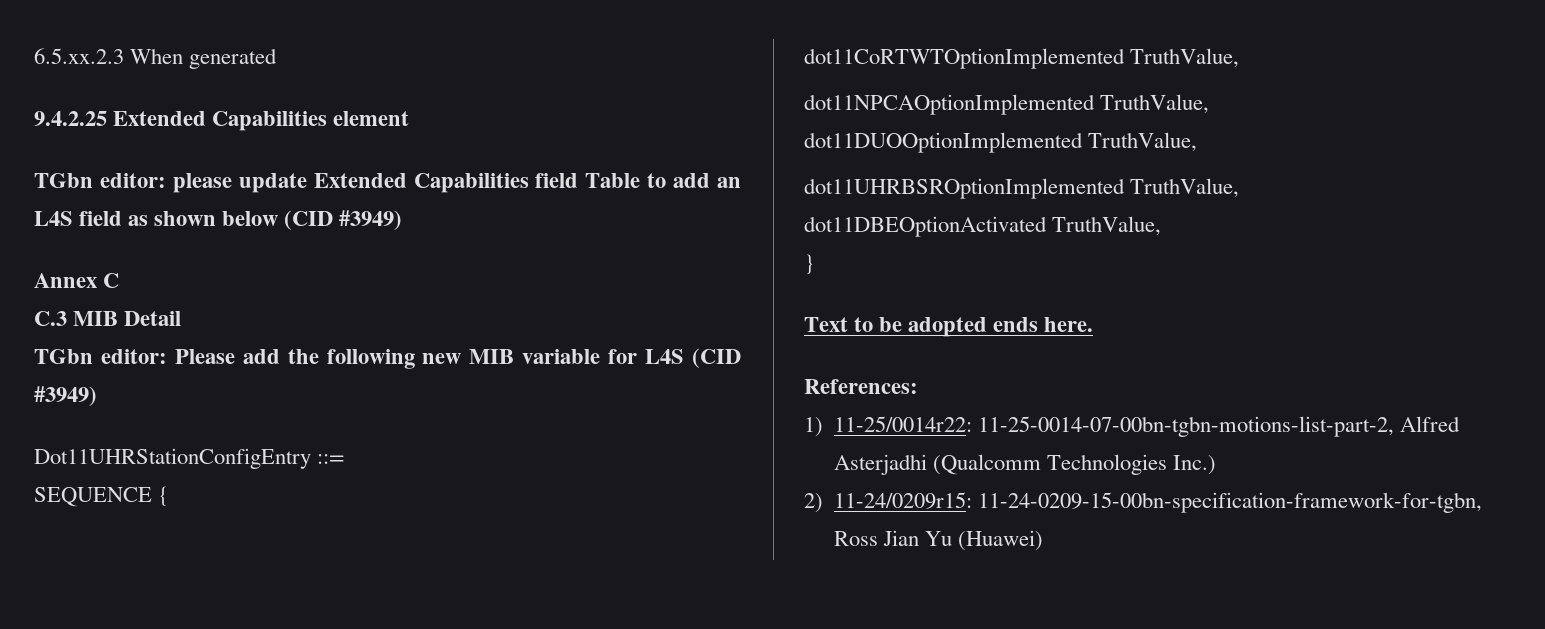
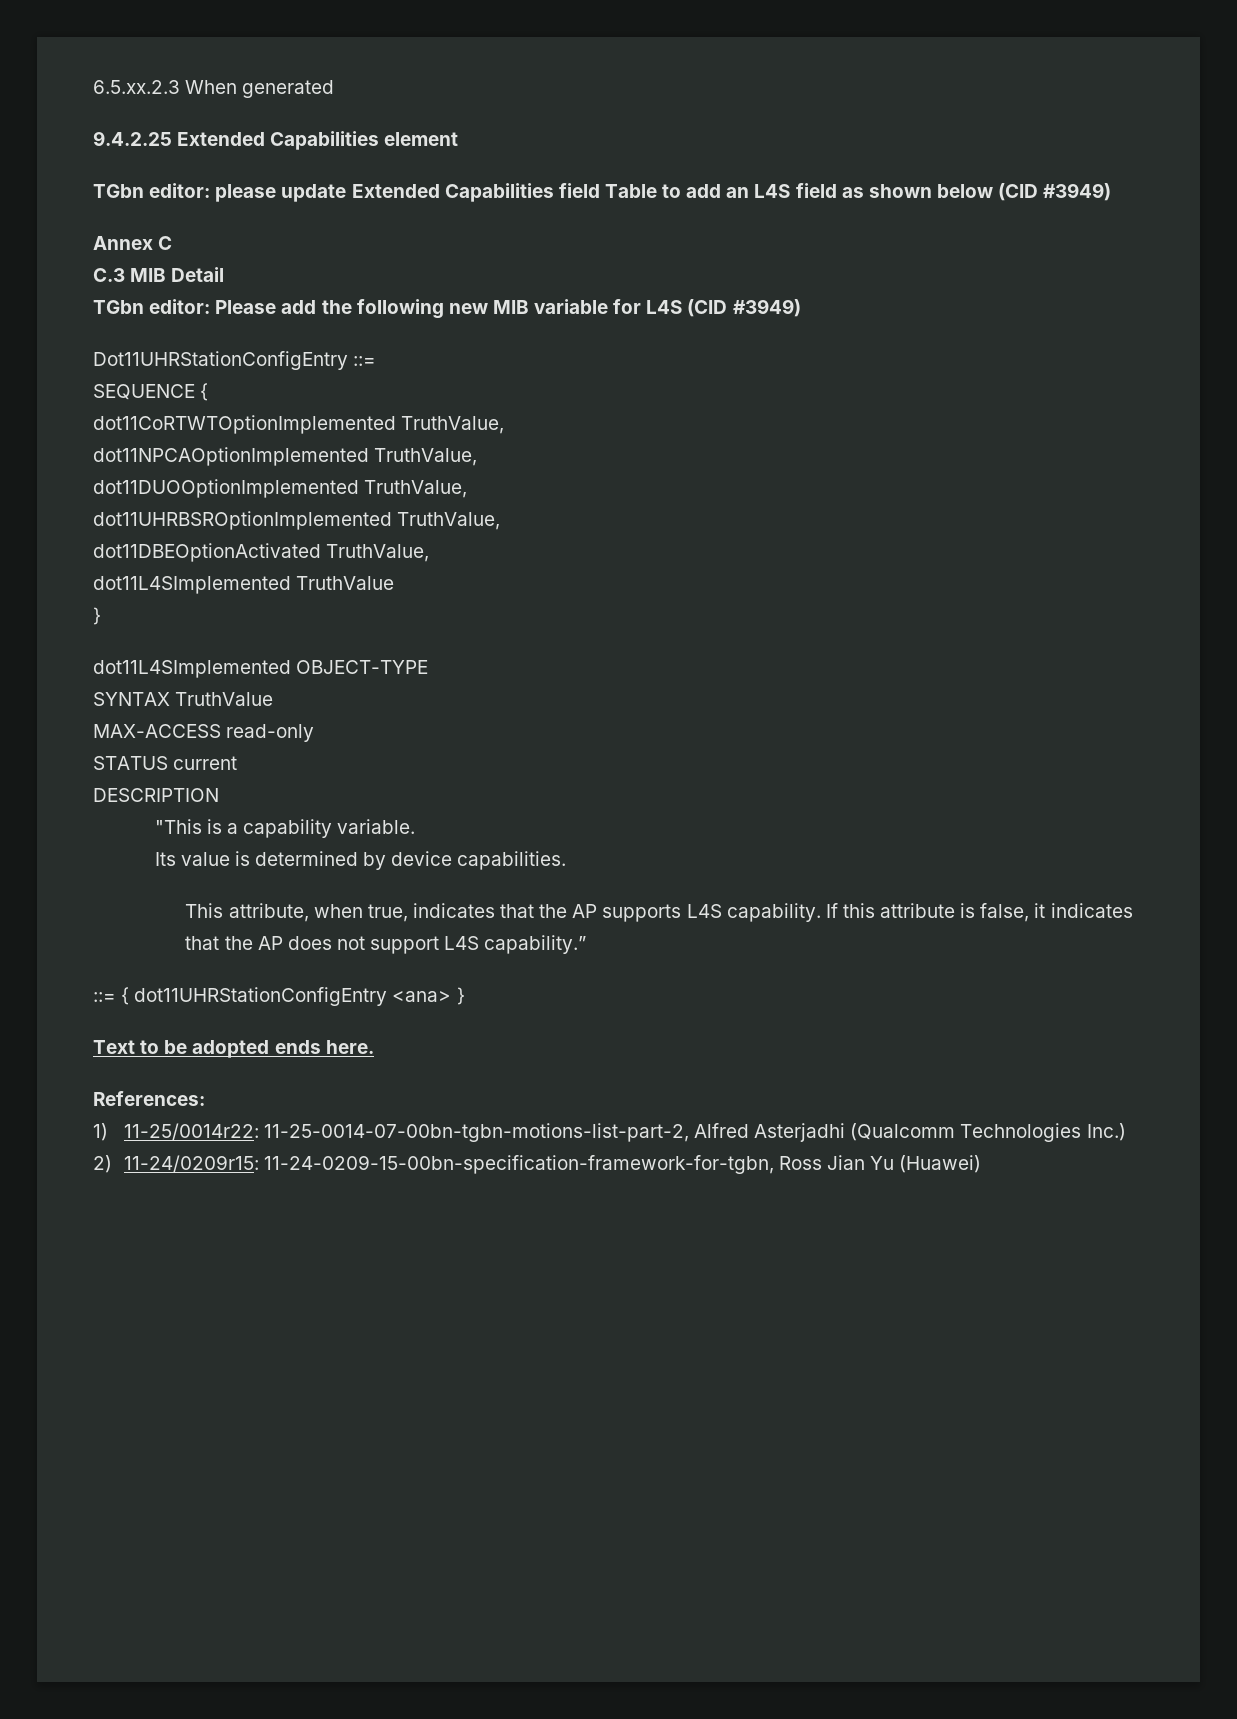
(1162, 226) none -> [93,576,395,594] [93,607,101,625] [93,660,429,678] [93,692,274,706] [93,724,315,742] [93,756,238,770] [93,788,219,802] [154,819,416,838] [154,851,567,870] [185,903,1133,922] [185,935,587,954] [93,987,452,1006] dot11L4SImplemented TruthValue // } // dot11L4SImplemented OBJECT-TYPE // SYNTAX TruthValue // MAX-ACCESS read-only // STATUS current // DESCRIPTION // "This is a capability variable. // Its value is determined by device capabilities. // This attribute, when true, indicates that the AP supports L4S capability. If this attribute is false, it indicates that the AP does not support L4S capability.” // ::= { dot11UHRStationConfigEntry <ana>

